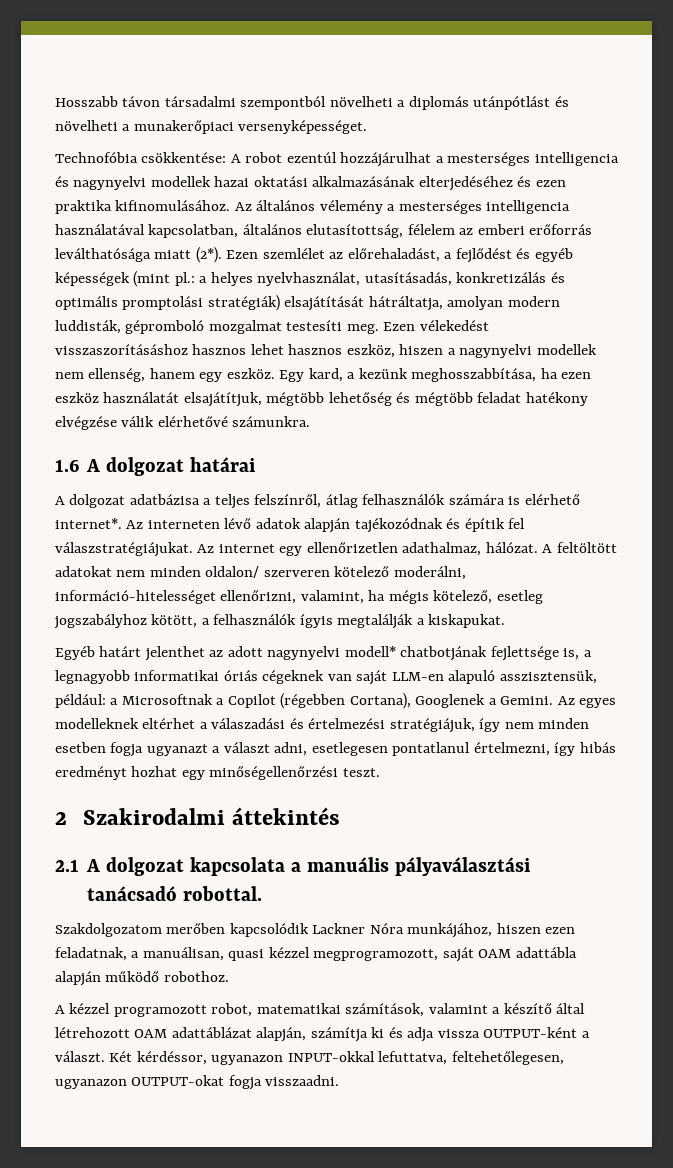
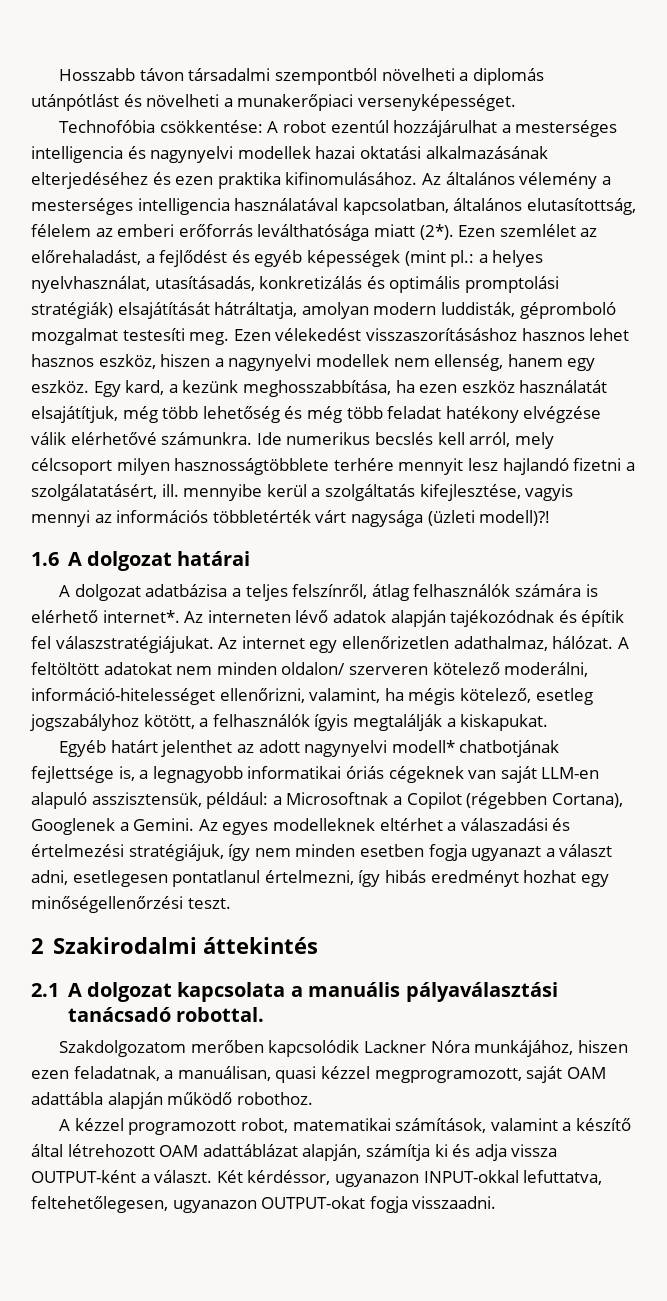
[266,392,473,406] mégtöbb lehetőség és mégtöbb -> [122,406,383,423] még több lehetőség és még több
(311, 421) none -> [256,432,554,449] [31,458,635,475] [31,484,574,501] [31,510,551,527] Ide numerikus becslés kell arról, mely célcsoport milyen hasznosságtöbblete terhére mennyit lesz hajlandó fizetni a szolgálatatásért, ill. mennyibe kerül a szolgáltatás kifejlesztése, vagyis mennyi az információs többletérték várt nagysága (üzleti modell)?!

